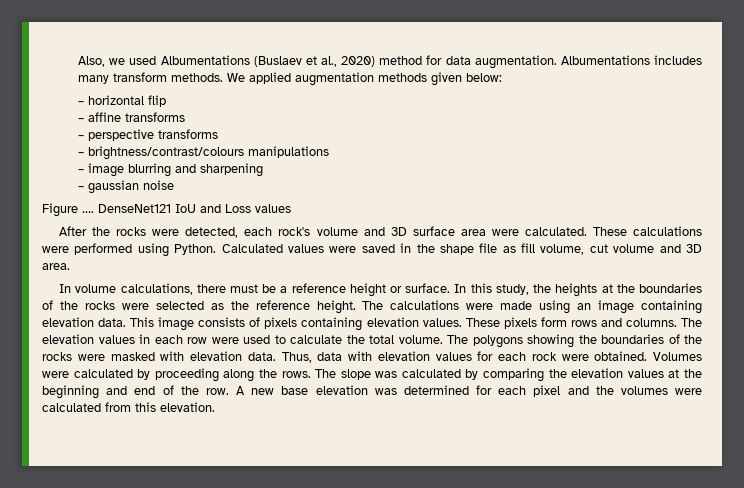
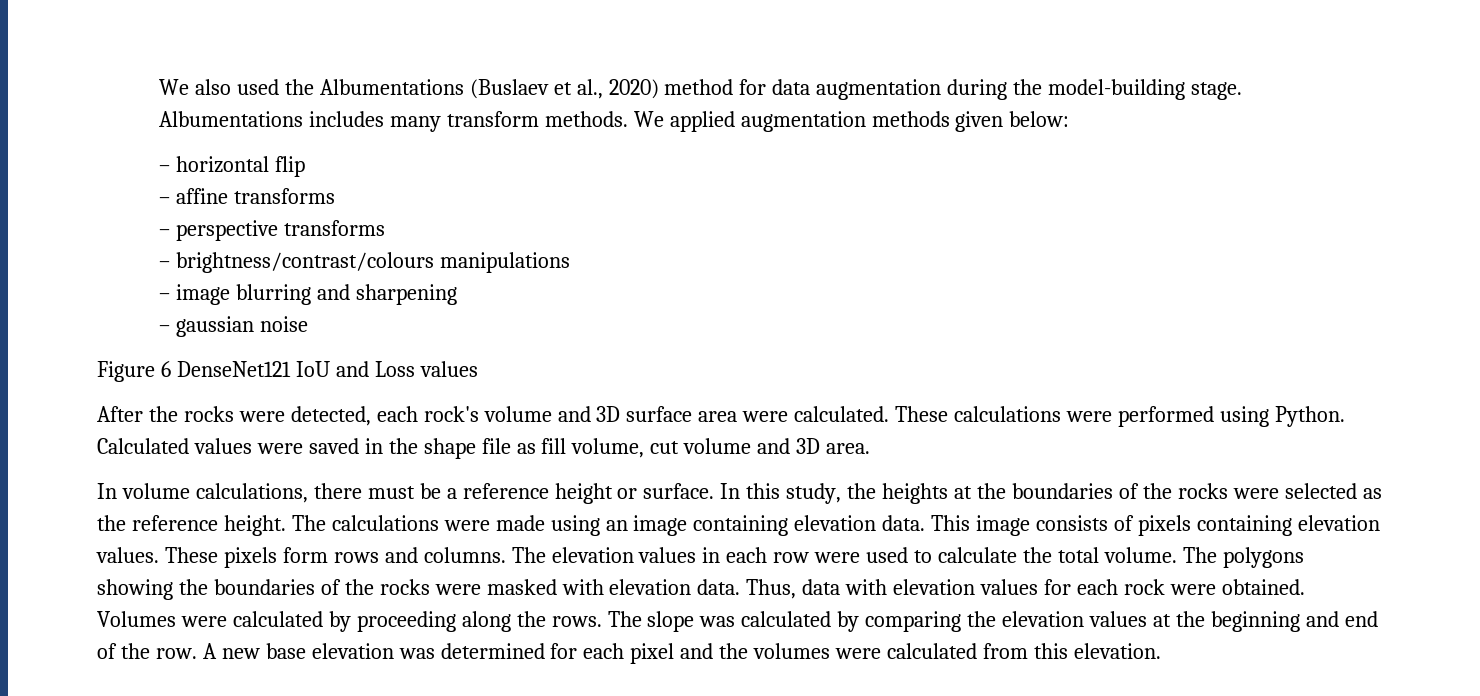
[78,56,157,67] Also, we used -> [159,79,314,95] We also used the
[474,55,557,69] augmentation. -> [816,79,1243,100] augmentation during the model-building stage.
[82,211,94,213] …. -> [160,361,171,377] 6

